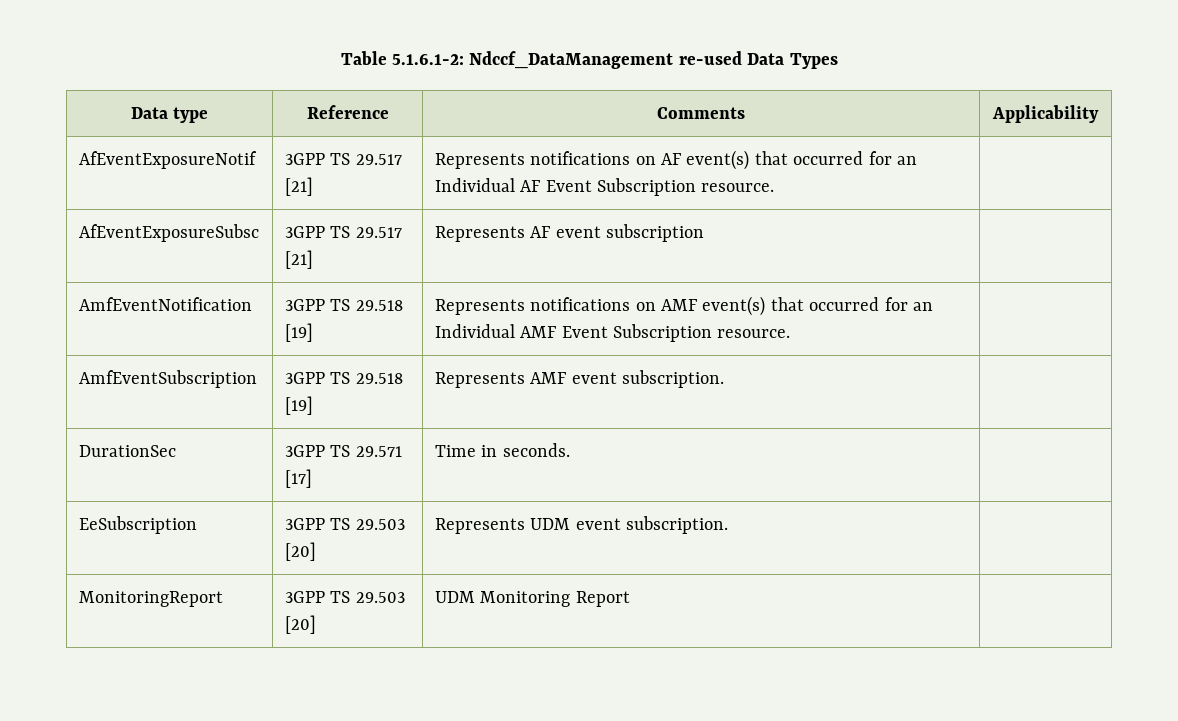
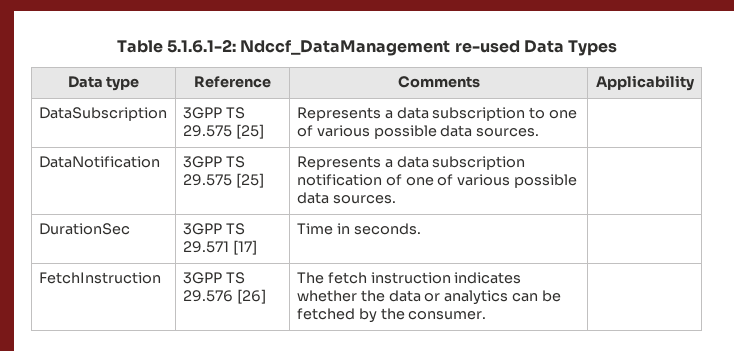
[78,151,257,169] [284,153,402,165] [284,177,313,196] [434,150,918,170] [434,178,775,196] [78,224,259,242] [284,226,402,238] [284,250,313,269] [434,224,705,242] [78,297,252,311] [284,299,403,311] [284,323,313,342] [434,296,934,316] [434,324,791,342] [78,370,257,388] [284,372,403,384] [284,396,313,415] [434,370,725,388] AfEventExposureNotif | 3GPP TS 29.517 [21] | Represents notifications on AF event(s) that occurred for an Individual AF Event Subscription resource. | // AfEventExposureSubsc | 3GPP TS 29.517 [21] | Represents AF event subscription | // AmfEventNotification | 3GPP TS 29.518 [19] | Represents notifications on AMF event(s) that occurred for an Individual AMF Event Subscription resource. | // AmfEventSubscription | 3GPP TS 29.518 [19] | Represents AMF event subscription. -> [38,107,167,121] [182,107,245,119] [182,124,264,139] [296,107,578,121] [296,125,540,139] [38,156,160,168] [182,156,245,168] [182,173,264,188] [296,156,526,170] [296,174,578,188] [296,192,396,204] DataSubscription | 3GPP TS 29.575 [25] | Represents a data subscription to one of various possible data sources. | // DataNotification | 3GPP TS 29.575 [25] | Represents a data subscription notification of one of various possible data sources.
[78,516,197,534] [284,518,405,530] [284,542,316,561] [434,516,729,534] [78,591,223,607] [284,591,405,603] [284,615,316,634] [434,591,630,607] EeSubscription | 3GPP TS 29.503 [20] | Represents UDM event subscription. | // MonitoringReport | 3GPP TS 29.503 [20] | UDM Monitoring Report -> [38,272,161,284] [182,272,245,284] [182,289,266,304] [296,272,522,284] [296,290,562,305] [296,308,487,323] FetchInstruction | 3GPP TS 29.576 [26] | The fetch instruction indicates whether the data or analytics can be fetched by the consumer.

